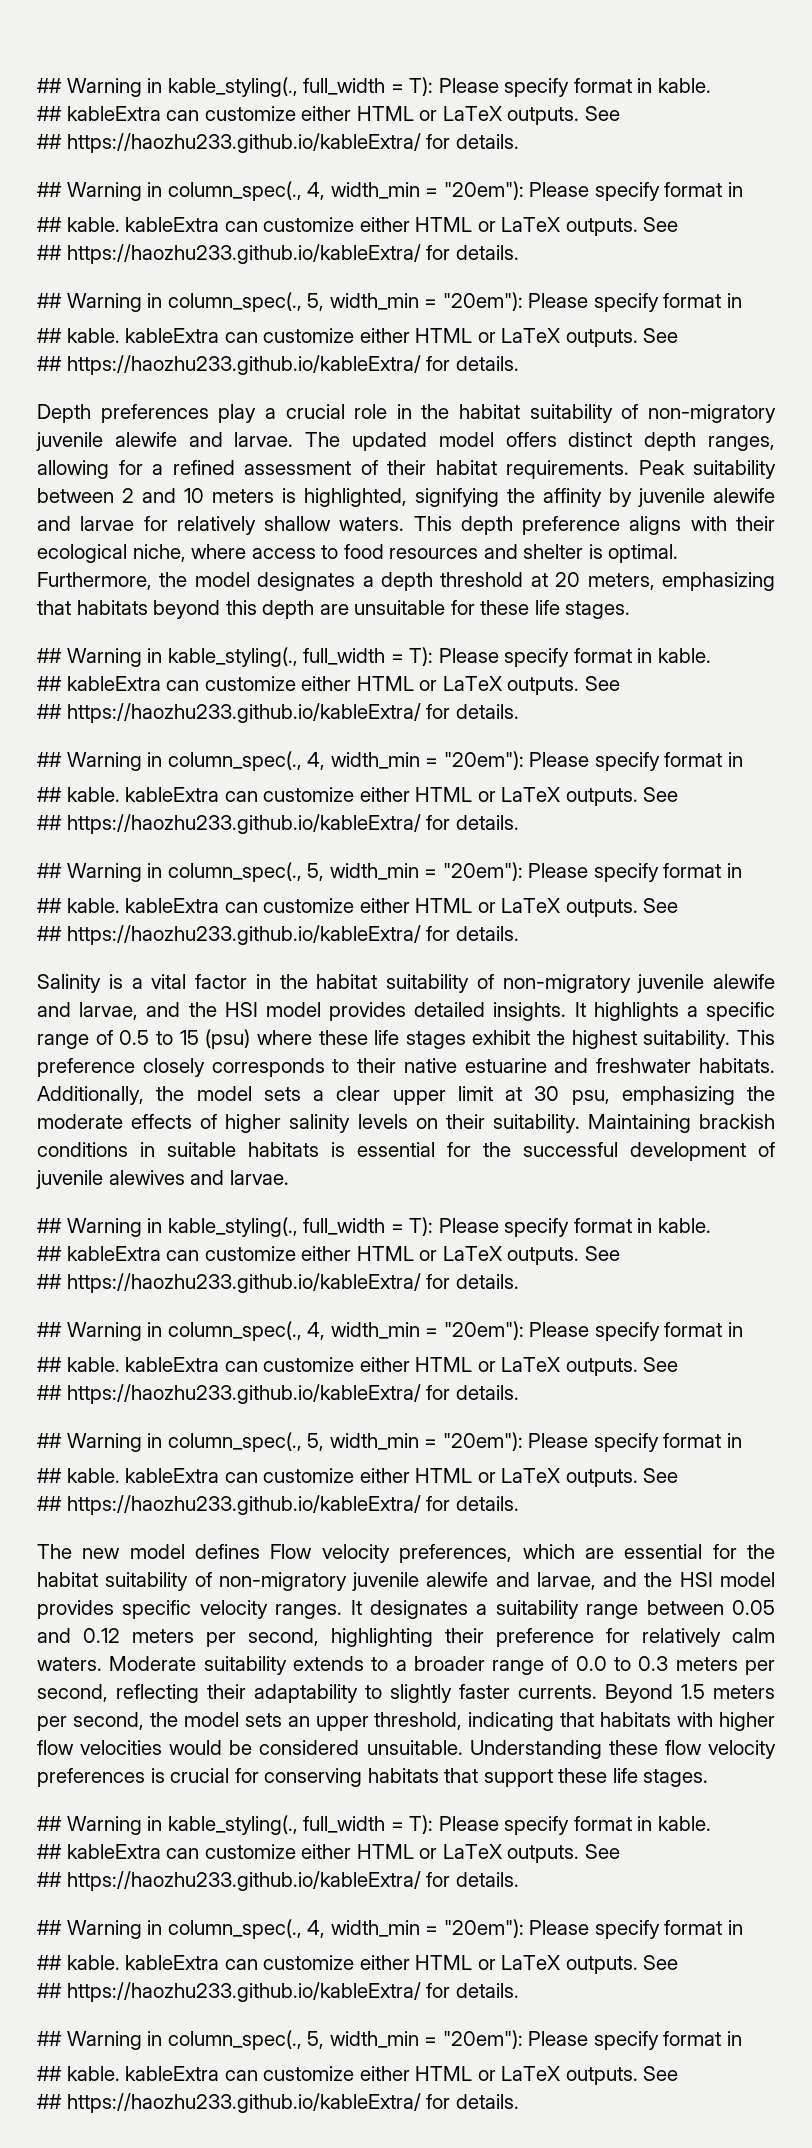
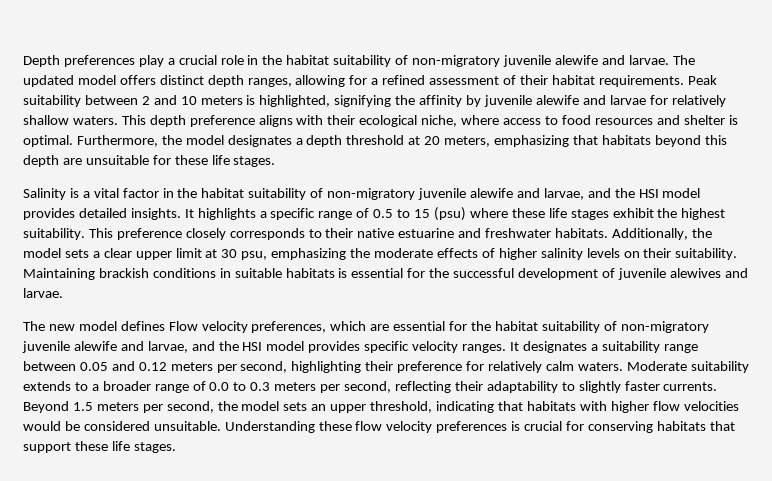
[37,77,711,97] [37,106,620,125] [37,133,519,153] [37,181,743,201] [37,217,679,236] [37,244,519,264] [37,292,742,312] [37,328,679,347] [37,355,519,375] ## Warning in kable_styling(., full_width = T): Please specify format in kable. // ## kableExtra can customize either HTML or LaTeX outputs. See // ## https://haozhu233.github.io/kableExtra/ for details. // ## Warning in column_spec(., 4, width_min = "20em"): Please specify format in // ## kable. kableExtra can customize either HTML or LaTeX outputs. See // ## https://haozhu233.github.io/kableExtra/ for details. // ## Warning in column_spec(., 5, width_min = "20em"): Please specify format in // ## kable. kableExtra can customize either HTML or LaTeX outputs. See // ## https://haozhu233.github.io/kableExtra/ for details. // -> (23, 61) none
[37,647,711,667] [37,676,620,695] [37,703,519,723] [37,751,743,771] [37,787,679,806] [37,814,519,834] [37,862,742,882] [37,898,679,917] [37,925,519,945] // ## Warning in kable_styling(., full_width = T): Please specify format in kable. // ## kableExtra can customize either HTML or LaTeX outputs. See // ## https://haozhu233.github.io/kableExtra/ for details. // ## Warning in column_spec(., 4, width_min = "20em"): Please specify format in // ## kable. kableExtra can customize either HTML or LaTeX outputs. See // ## https://haozhu233.github.io/kableExtra/ for details. // ## Warning in column_spec(., 5, width_min = "20em"): Please specify format in // ## kable. kableExtra can customize either HTML or LaTeX outputs. See // ## https://haozhu233.github.io/kableExtra/ for details. -> (276, 161) none
[37,1217,711,1237] [37,1246,620,1265] [37,1273,519,1293] [37,1321,743,1341] [37,1357,679,1376] [37,1384,519,1404] [37,1432,742,1452] [37,1468,679,1487] [37,1495,519,1515] // ## Warning in kable_styling(., full_width = T): Please specify format in kable. // ## kableExtra can customize either HTML or LaTeX outputs. See // ## https://haozhu233.github.io/kableExtra/ for details. // ## Warning in column_spec(., 4, width_min = "20em"): Please specify format in // ## kable. kableExtra can customize either HTML or LaTeX outputs. See // ## https://haozhu233.github.io/kableExtra/ for details. // ## Warning in column_spec(., 5, width_min = "20em"): Please specify format in // ## kable. kableExtra can customize either HTML or LaTeX outputs. See // ## https://haozhu233.github.io/kableExtra/ for details. -> (63, 293) none
[37,1815,711,1835] [37,1844,620,1863] [37,1871,519,1891] [37,1919,743,1939] [37,1955,679,1974] [37,1982,519,2002] [37,2030,742,2050] [37,2066,679,2085] [37,2093,519,2113] // ## Warning in kable_styling(., full_width = T): Please specify format in kable. // ## kableExtra can customize either HTML or LaTeX outputs. See // ## https://haozhu233.github.io/kableExtra/ for details. // ## Warning in column_spec(., 4, width_min = "20em"): Please specify format in // ## kable. kableExtra can customize either HTML or LaTeX outputs. See // ## https://haozhu233.github.io/kableExtra/ for details. // ## Warning in column_spec(., 5, width_min = "20em"): Please specify format in // ## kable. kableExtra can customize either HTML or LaTeX outputs. See // ## https://haozhu233.github.io/kableExtra/ for details. -> (176, 447) none

